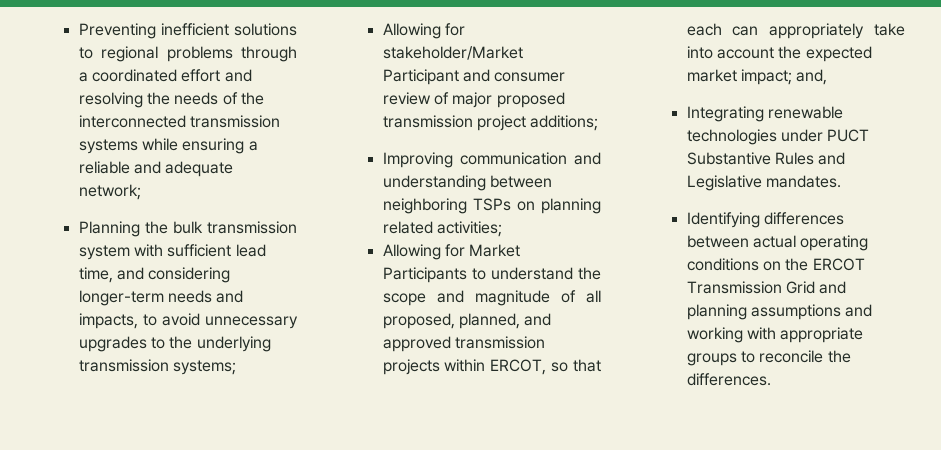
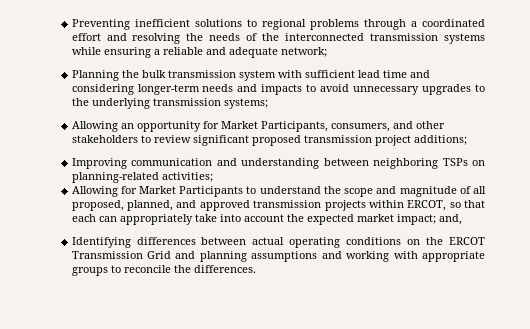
[78,267,113,283] time, -> [382,70,407,78] time
[78,313,138,329] impacts, -> [261,84,303,95] impacts
[444,23,465,36] [382,46,523,60] [382,69,566,85] [382,92,493,108] for stakeholder/Market Participant and consumer review of major -> [120,121,445,132] [71,135,249,146] an opportunity for Market Participants, consumers, and other stakeholders to review significant
[541,198,601,214] [382,221,433,234] planning related -> [71,172,159,183] planning-related
[686,106,843,122] [686,129,870,145] [686,152,846,165] [686,175,841,191] // Integrating renewable technologies under PUCT Substantive Rules and Legislative mandates. -> (462, 219) none

